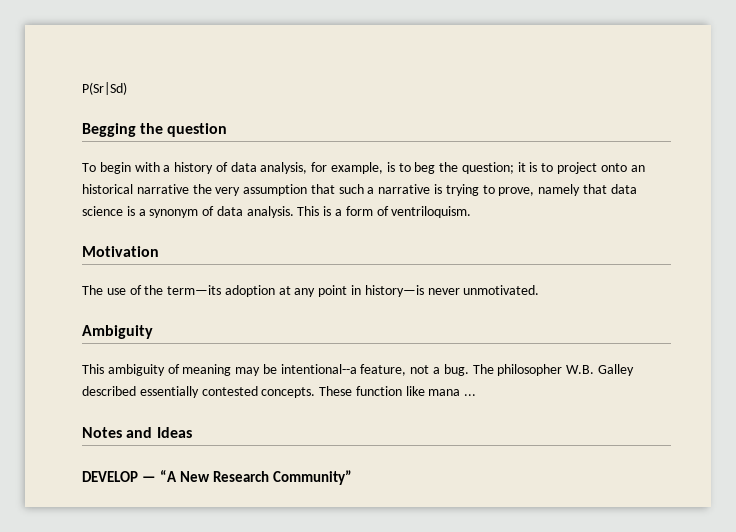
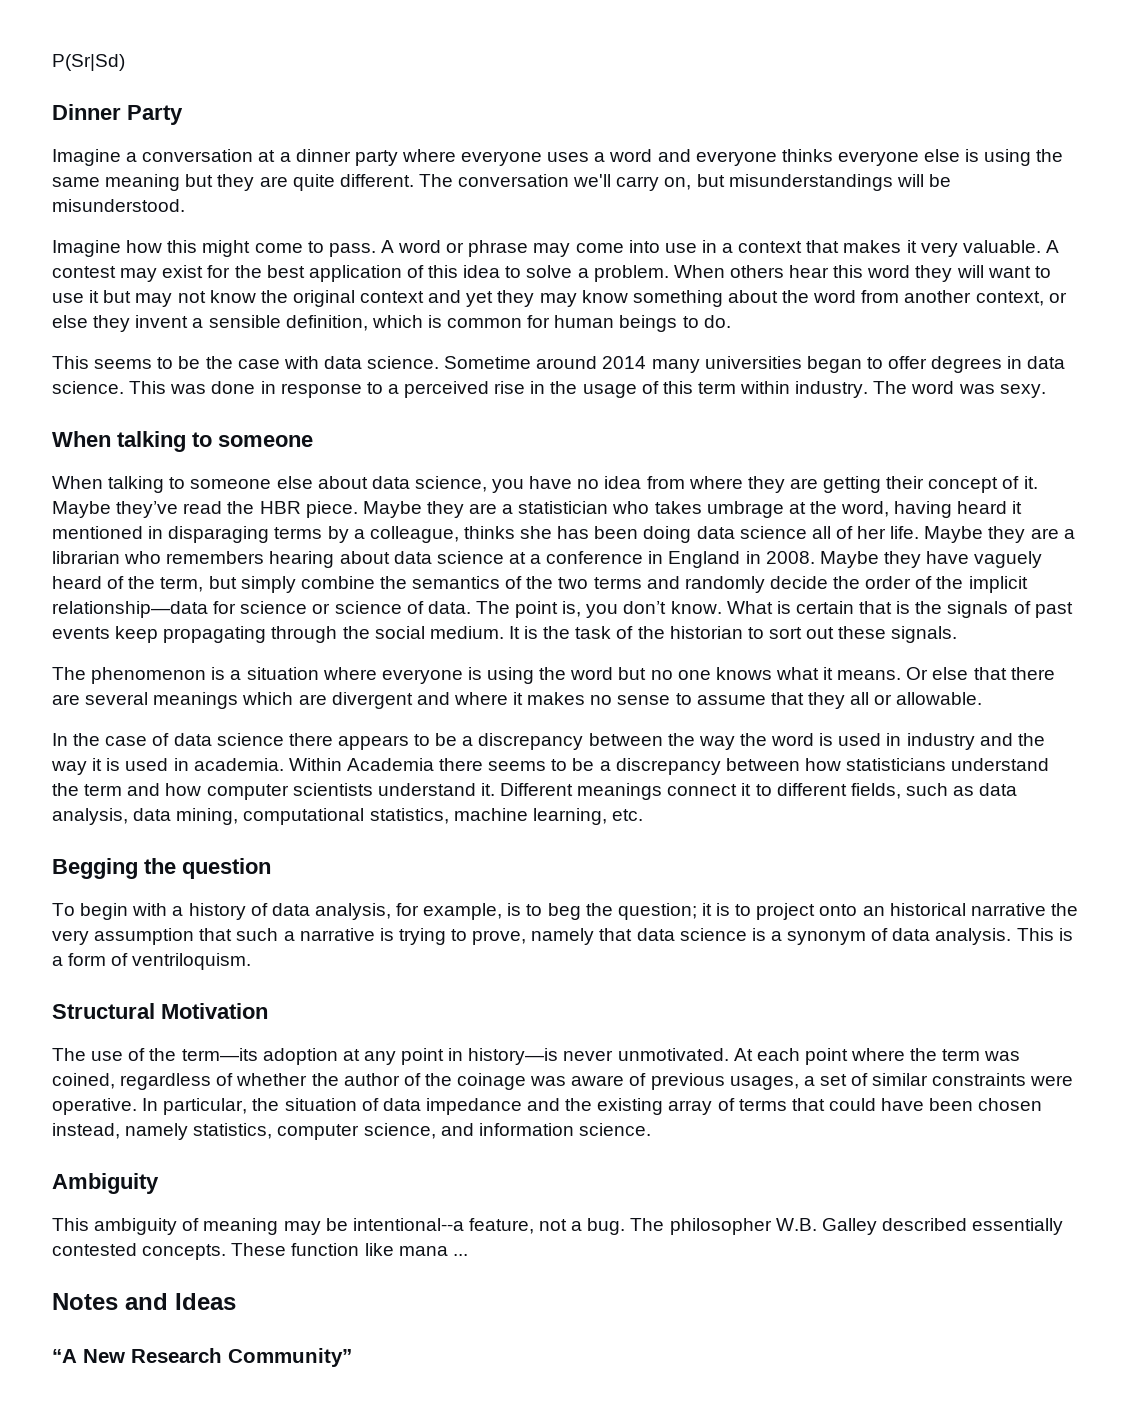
(127, 88) none -> [52,104,183,125] [52,149,1064,166] [52,174,951,191] [52,199,185,212] [52,240,1059,257] [52,265,1051,282] [52,290,1067,307] [52,315,731,332] [52,356,1066,373] [52,381,1046,398] [52,431,313,452] [52,476,1038,493] [52,501,1023,518] [52,526,1075,543] [52,551,1043,568] [52,576,1028,593] [52,601,1073,618] [52,626,958,643] [52,667,1055,684] [52,692,983,709] [52,733,1045,750] [51,758,1050,775] [52,783,1018,800] [52,808,643,825] // Dinner Party // Imagine a conversation at a dinner party where everyone uses a word and everyone thinks everyone else is using the same meaning but they are quite different. The conversation we'll carry on, but misunderstandings will be misunderstood. // Imagine how this might come to pass. A word or phrase may come into use in a context that makes it very valuable. A contest may exist for the best application of this idea to solve a problem. When others hear this word they will want to use it but may not know the original context and yet they may know something about the word from another context, or else they invent a sensible definition, which is common for human beings to do. // This seems to be the case with data science. Sometime around 2014 many universities began to offer degrees in data science. This was done in response to a perceived rise in the usage of this term within industry. The word was sexy. // When talking to someone // When talking to someone else about data science, you have no idea from where they are getting their concept of it. Maybe they’ve read the HBR piece. Maybe they are a statistician who takes umbrage at the word, having heard it mentioned in disparaging terms by a colleague, thinks she has been doing data science all of her life. Maybe they are a librarian who remembers hearing about data science at a conference in England in 2008. Maybe they have vaguely heard of the term, but simply combine the semantics of the two terms and randomly decide the order of the implicit relationship—data for science or science of data. The point is, you don’t know. What is certain that is the signals of past events keep propagating through the social medium. It is the task of the historian to sort out these signals. // The phenomenon is a situation where everyone is using the word but no one knows what it means. Or else that there are several meanings which are divergent and where it makes no sense to assume that they all or allowable. // In the case of data science there appears to be a discrepancy between the way the word is used in industry and the way it is used in academia. Within Academia there seems to be a discrepancy between how statisticians understand the term and how computer scientists understand it. Different meanings connect it to different fields, such as data analysis, data mining, computational statistics, machine learning, etc.
(472, 212) none -> [52,1003,155,1019] Structural
(540, 290) none -> [733,1048,1021,1065] [52,1073,1074,1090] [52,1098,1043,1115] [52,1123,651,1140] At each point where the term was coined, regardless of whether the author of the coinage was aware of previous usages, a set of similar constraints were operative. In particular, the situation of data impedance and the existing array of terms that could have been chosen instead, namely statistics, computer science, and information science.
[82,471,156,482] DEVELOP — -> (236, 1301) none

